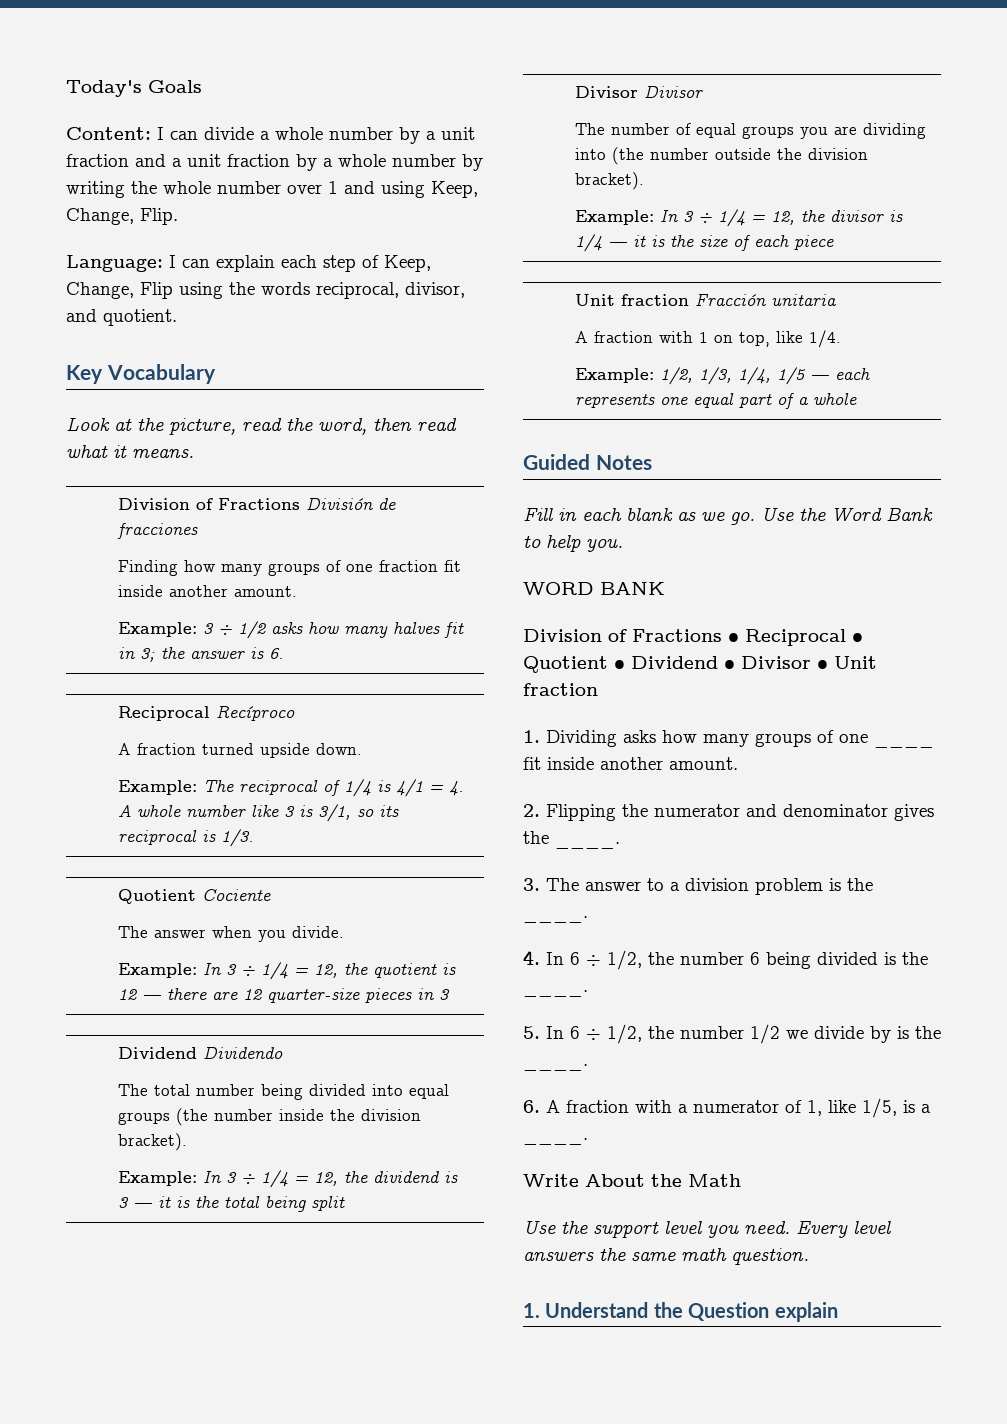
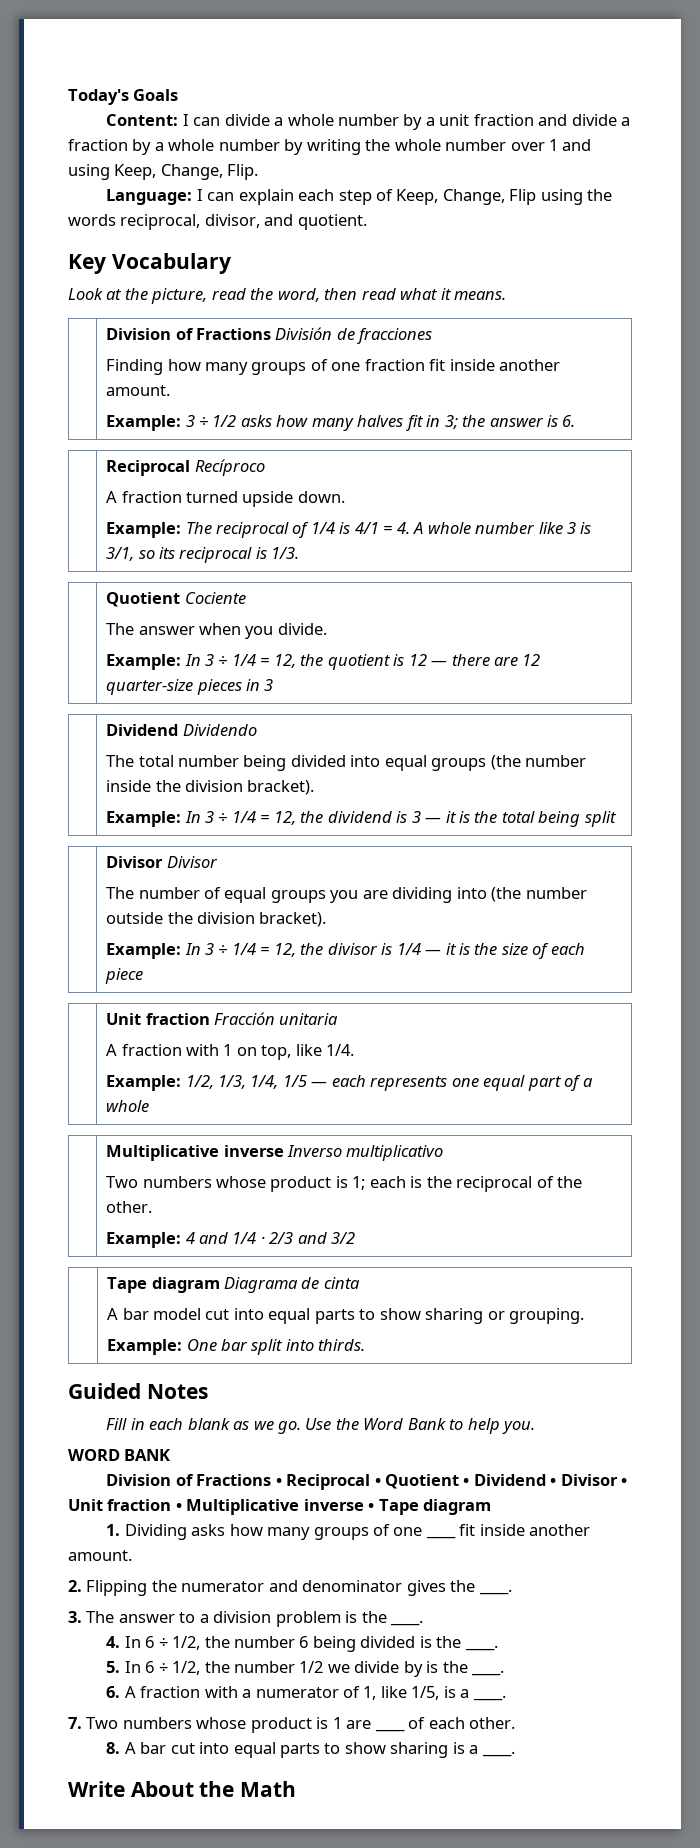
[172,154,221,167] a unit -> [571,114,631,126] divide a
(858, 399) none -> [106,1145,444,1161] [106,1176,583,1192] [106,1201,153,1213] [106,1232,356,1248] [107,1277,360,1293] [107,1308,585,1324] [107,1339,366,1355] // | Multiplicative inverse Inverso multiplicativo // Two numbers whose product is 1; each is the reciprocal of the other. // Example: 4 and 1/4 · 2/3 and 3/2 // | Tape diagram Diagrama de cinta // A bar model cut into equal parts to show sharing or grouping. // Example: One bar split into thirds.
(598, 689) none -> [175,1499,492,1515] • Multiplicative inverse • Tape diagram
[523,1174,741,1187] [523,1220,891,1238] [523,1248,809,1265] [523,1302,838,1322] Write About the Math // Use the support level you need. Every level answers the same math question. // 1. Understand the Question explain -> [68,1717,372,1733] [374,1729,405,1732] [408,1717,516,1729] [106,1742,515,1758] [68,1781,297,1797] 7. Two numbers whose product is 1 are ____ of each other. // 8. A bar cut into equal parts to show sharing is a ____. // Write About the Math

